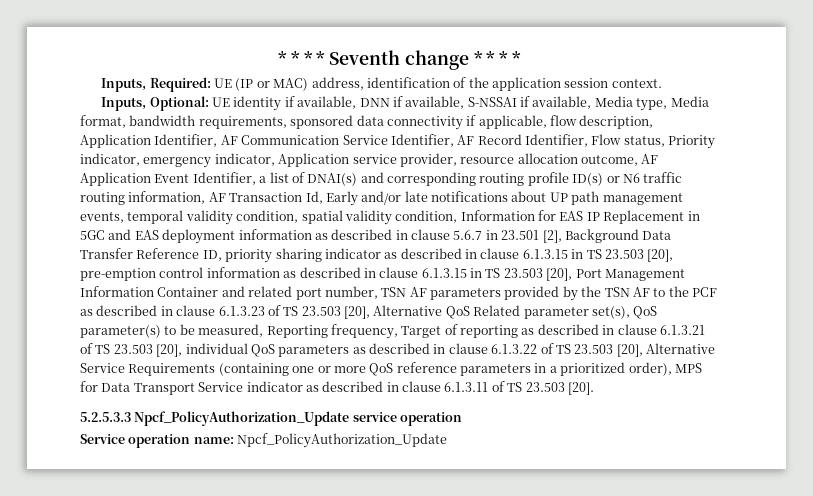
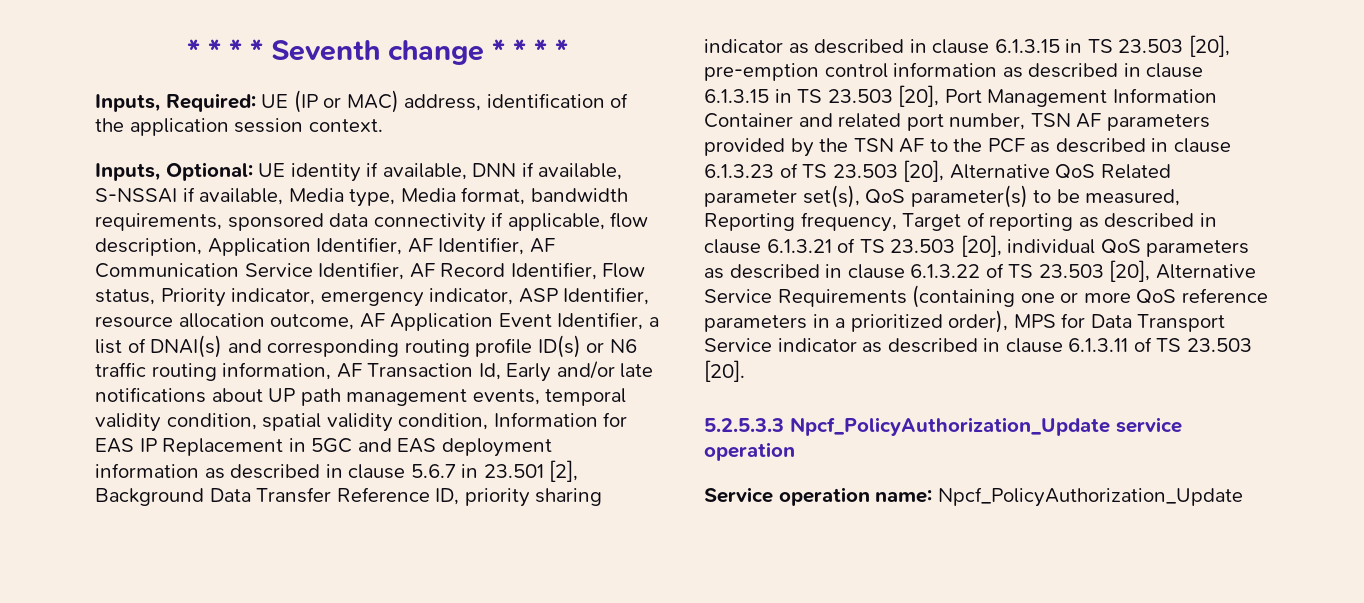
(238, 140) none -> [438,237,555,255] Identifier, AF
[278,153,457,167] Application service provider, -> [518,287,650,305] ASP Identifier,

